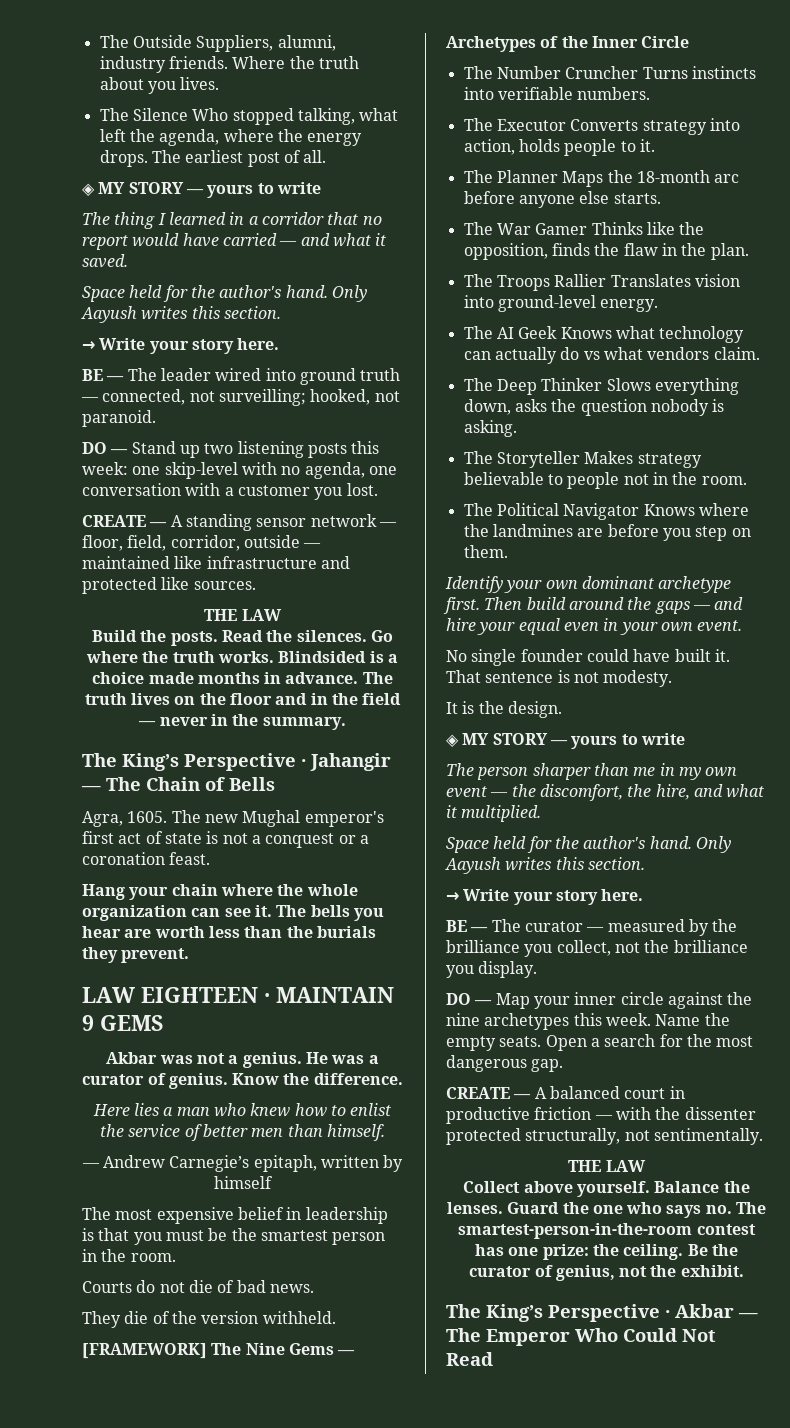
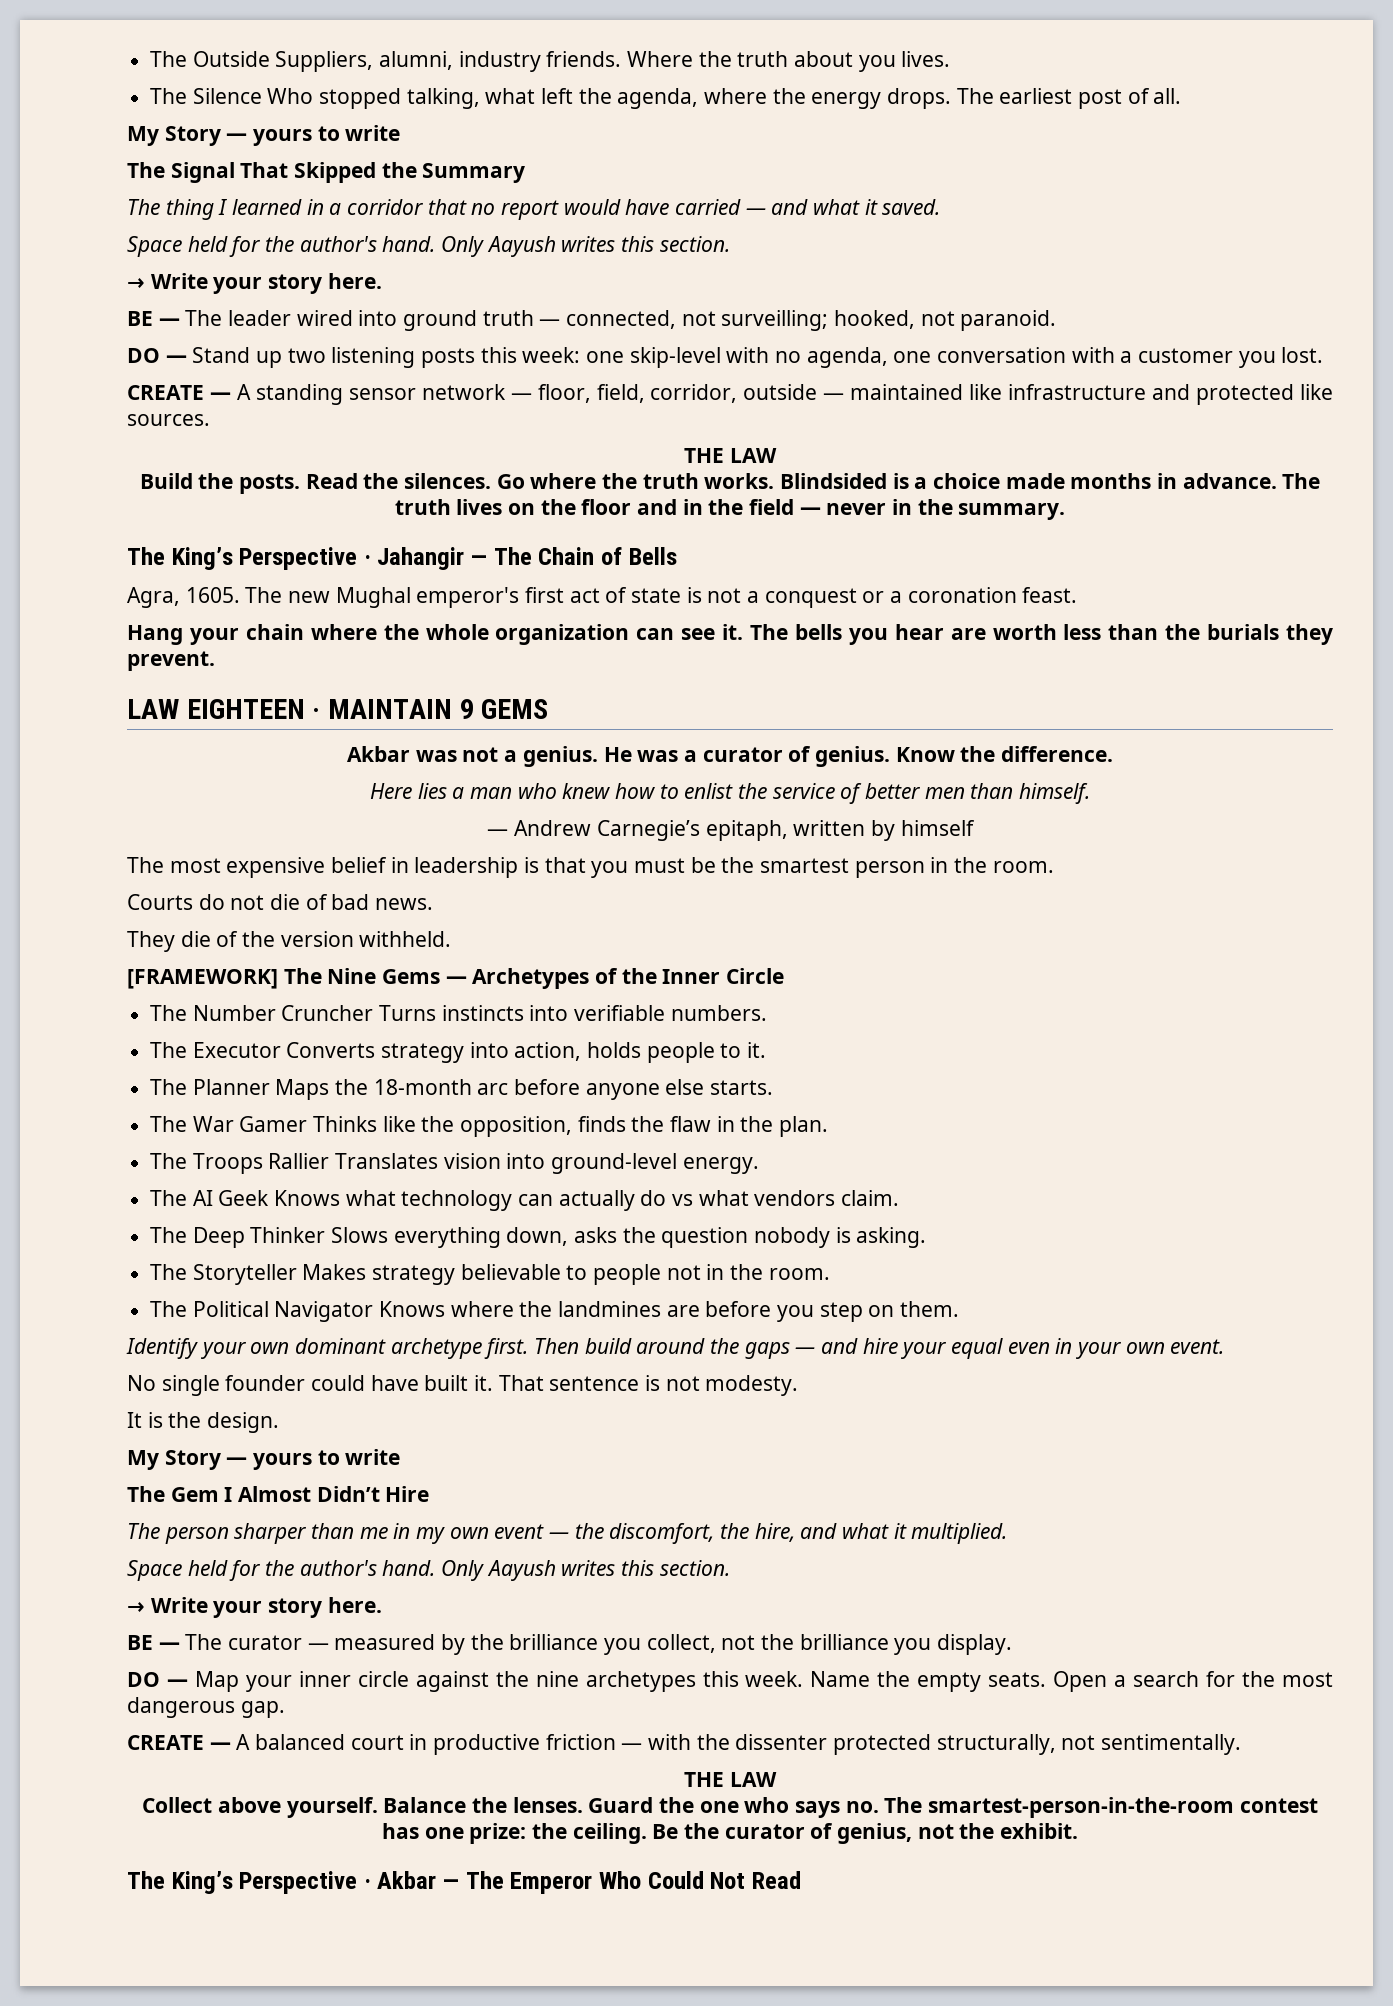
[82,182,321,198] ◈ MY STORY — yours to write -> [127,125,401,146] [127,162,526,183] My Story — yours to write // The Signal That Skipped the Summary
[446,733,685,749] ◈ MY STORY — yours to write -> [127,1449,401,1470] [127,1486,430,1502] My Story — yours to write // The Gem I Almost Didn’t Hire

